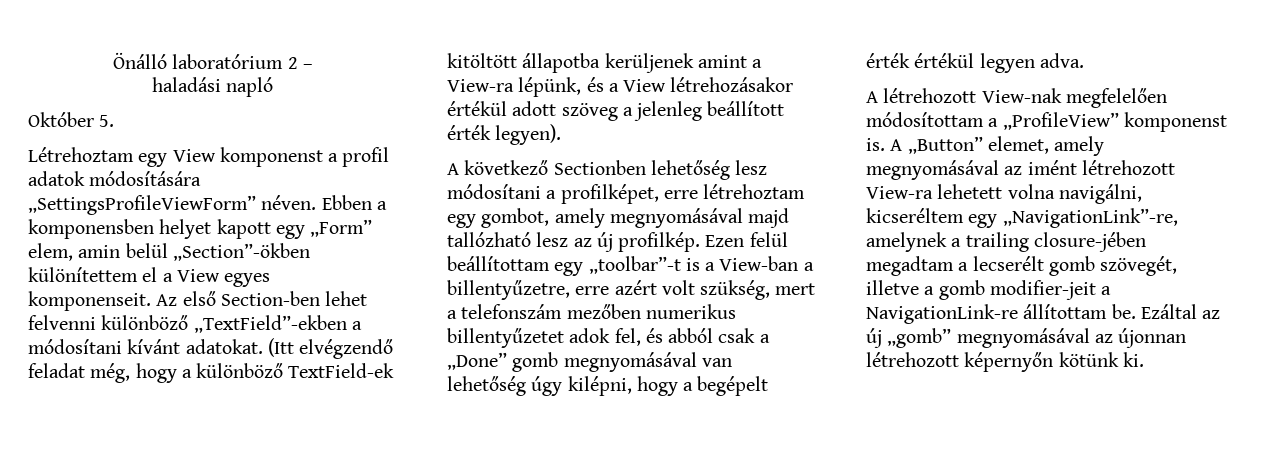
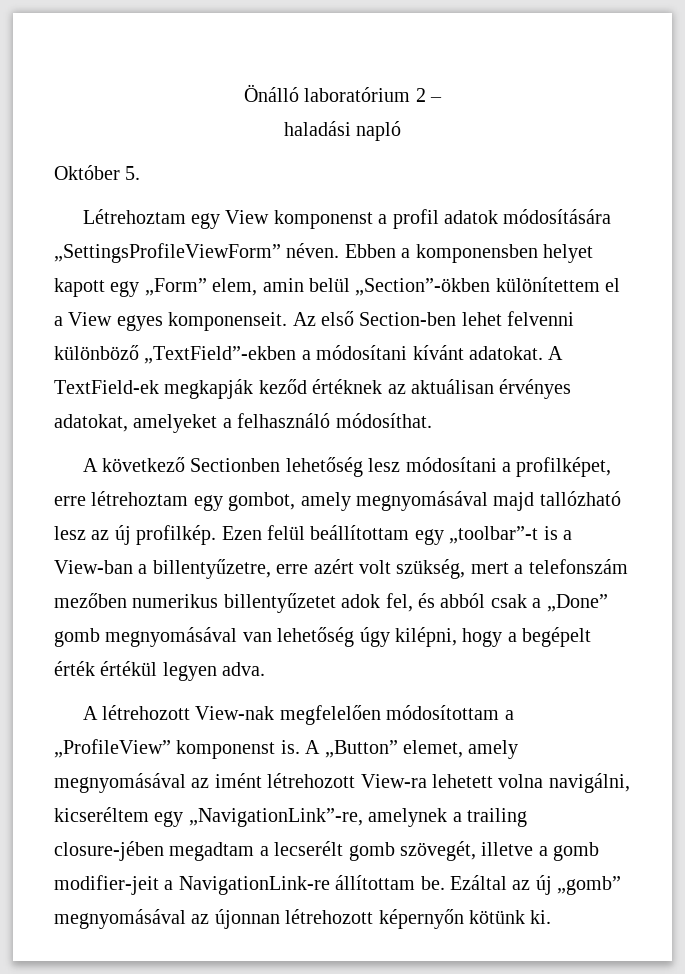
[267,338,394,359] [28,363,395,383] [447,53,763,73] [447,77,794,97] [447,101,785,121] [447,124,562,145] (Itt elvégzendő feladat még, hogy a különböző TextField-ek kitöltött állapotba kerüljenek amint a View-ra lépünk, és a View létrehozásakor értékül adott szöveg a jelenleg beállított érték legyen). -> [548,346,564,360] [54,379,572,399] [54,413,432,433] A TextField-ek megkapják keződ értéknek az aktuálisan érvényes adatokat, amelyeket a felhasználó módosíthat.

